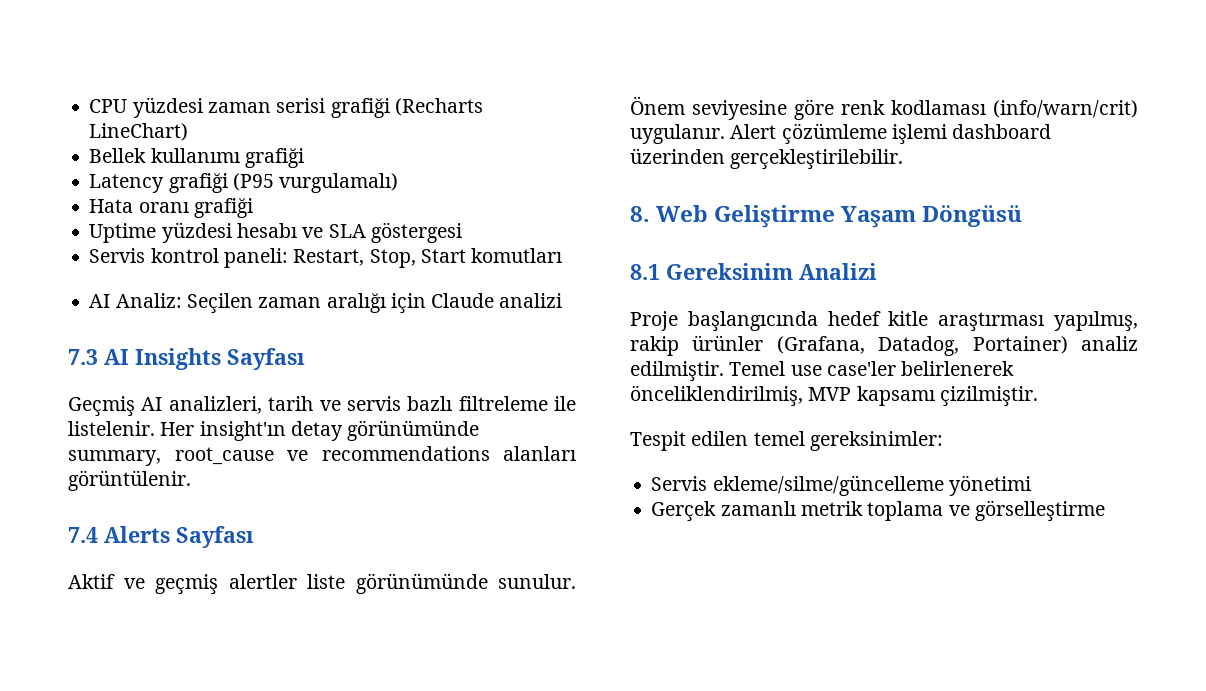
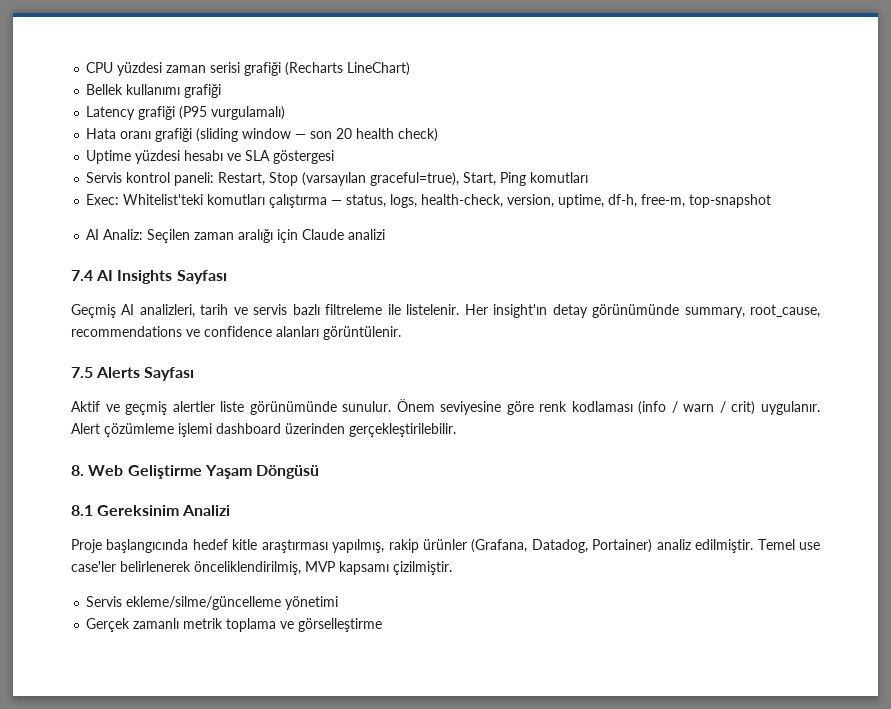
(253, 208) none -> [196,128,439,142] (sliding window — son 20 health check)
[369,248,563,268] Stop, Start komutları -> [269,172,589,186] [86,194,772,208] Stop (varsayılan graceful=true), Start, Ping komutları // Exec: Whitelist'teki komutları çalıştırma — status, logs, health-check, version, uptime, df-h, free-m, top-snapshot
[68,349,98,365] 7.3 -> [71,270,93,281] 7.4
[174,446,490,465] root_cause ve recommendations -> [750,304,820,318] [71,326,272,337] root_cause, recommendations ve confidence
[68,527,98,543] 7.4 -> [71,367,93,378] 7.5
[993,100,1138,118] (info/warn/crit) -> [638,401,756,415] (info / warn / crit)
[630,431,943,451] // Tespit edilen temel gereksinimler: -> (452, 568) none

